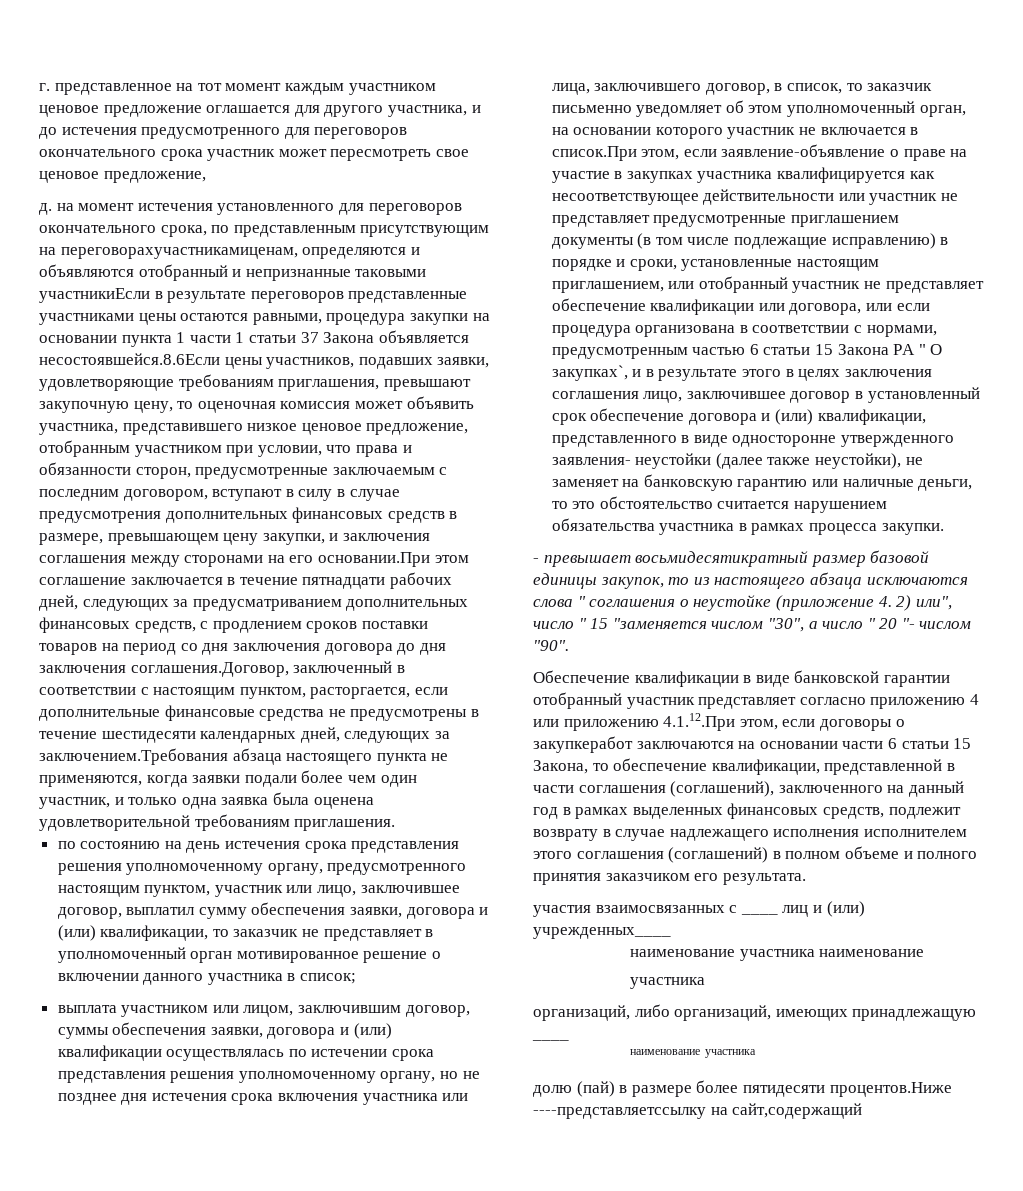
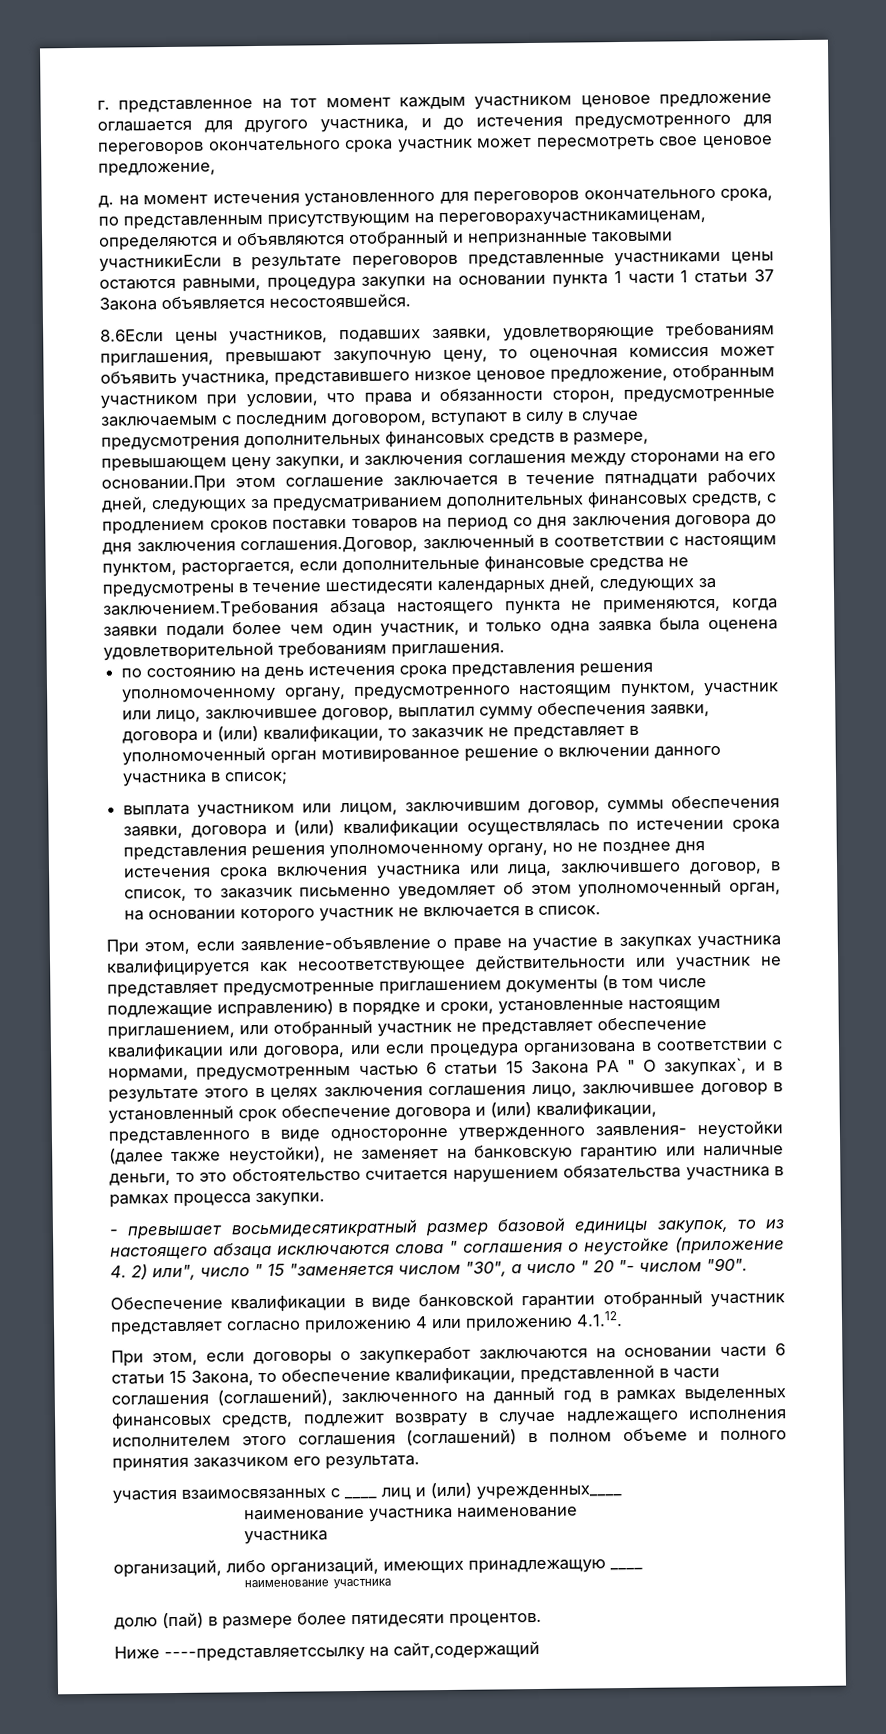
[39,353,220,365] несостоявшейся.8.6Если -> [269,293,411,308] [100,329,164,342] несостоявшейся. // 8.6Если
[551,146,637,161] список.При -> [538,905,602,915] [106,939,139,956] список. // При
[663,713,736,731] 4.1.12.При -> [576,1311,623,1327] [111,1350,144,1367] 4.1.12. // При
[829,1082,952,1097] процентов.Ниже -> [449,1612,542,1627] [114,1646,160,1659] процентов. // Ниже

